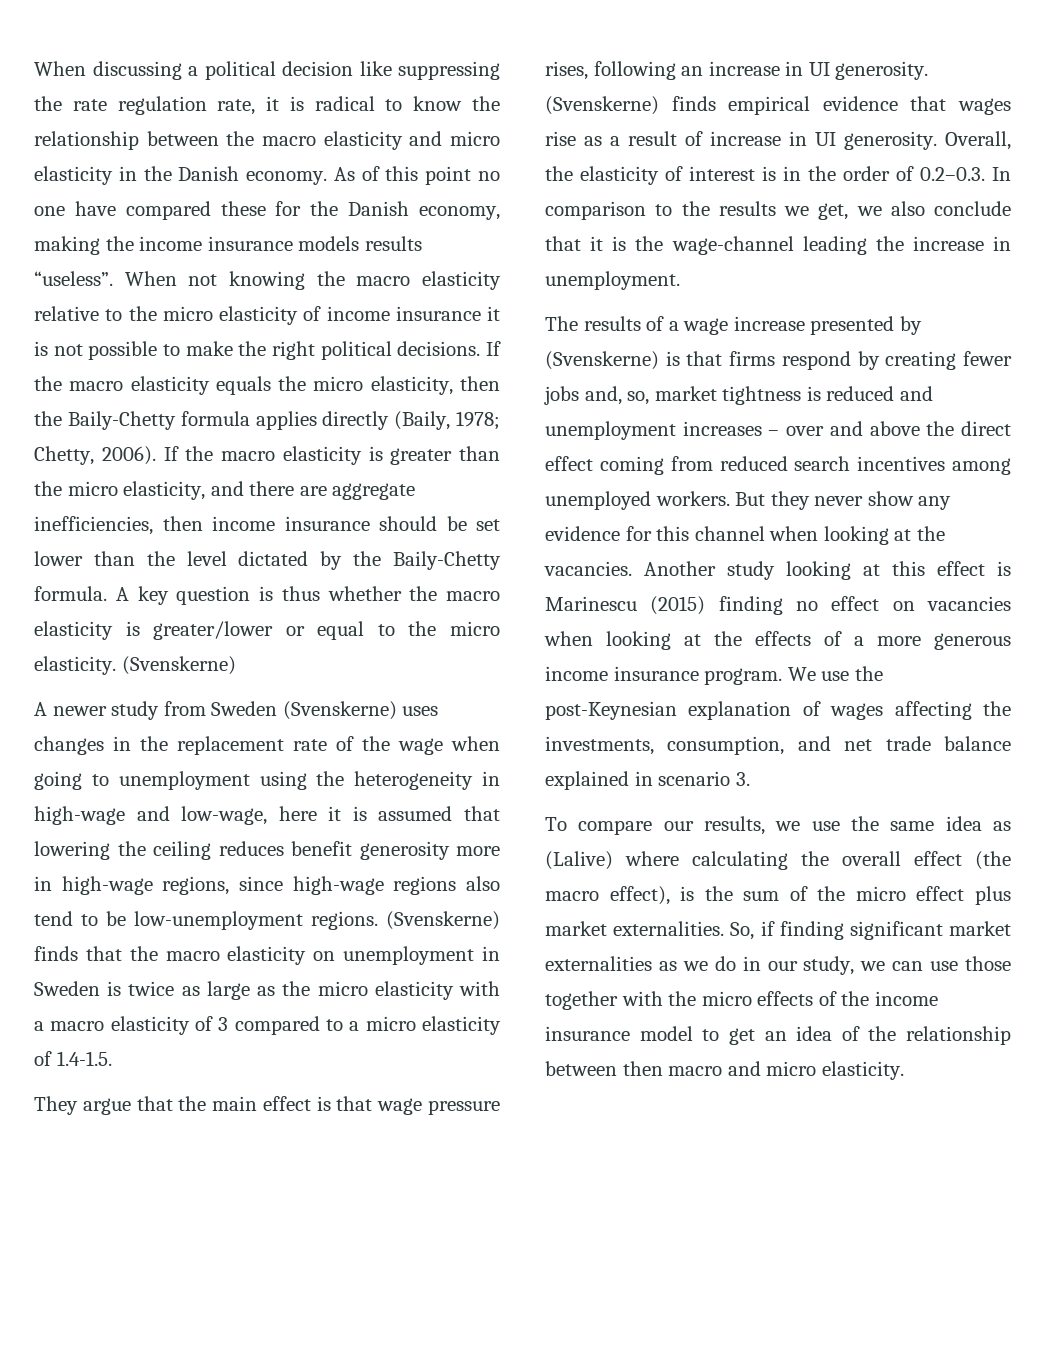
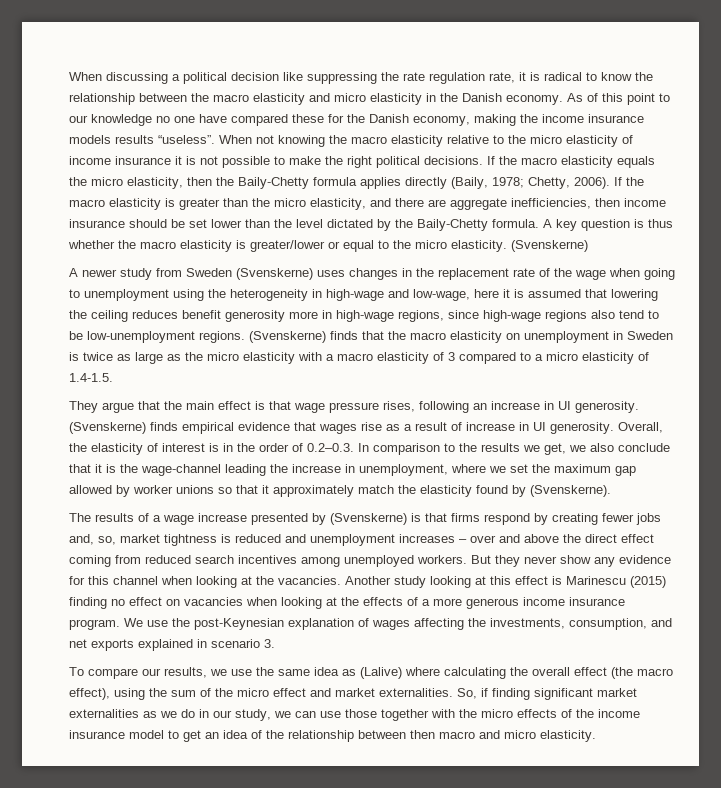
(472, 175) none -> [659,93,670,102] [69,114,152,126] to our knowledge
[545,271,680,290] unemployment. -> [359,464,636,476] [69,485,611,497] unemployment, where we set the maximum gap allowed by worker unions so that it approximately match the elasticity found by (Svenskerne).
[885,736,1012,751] trade balance -> [91,639,134,651] exports
[680,886,695,901] is -> [114,688,145,700] using
[975,886,1011,905] plus -> [310,688,331,697] and

